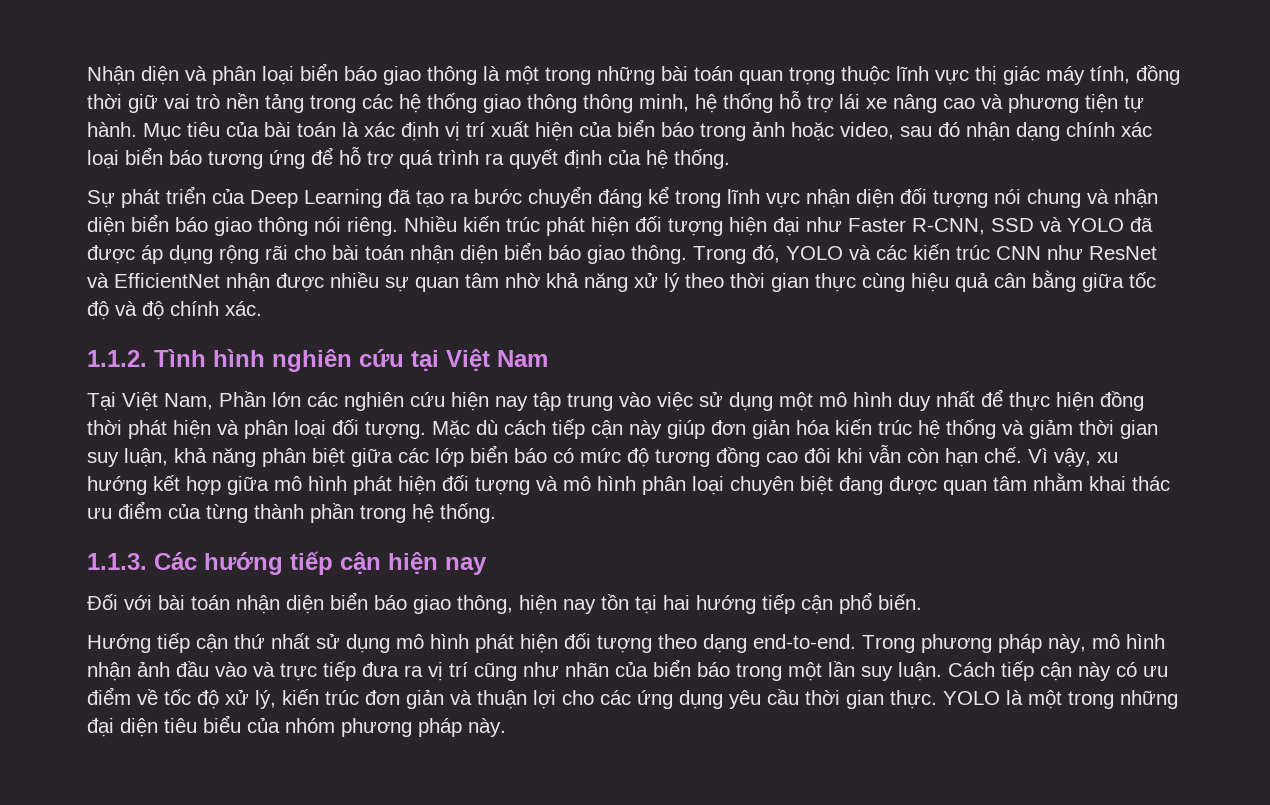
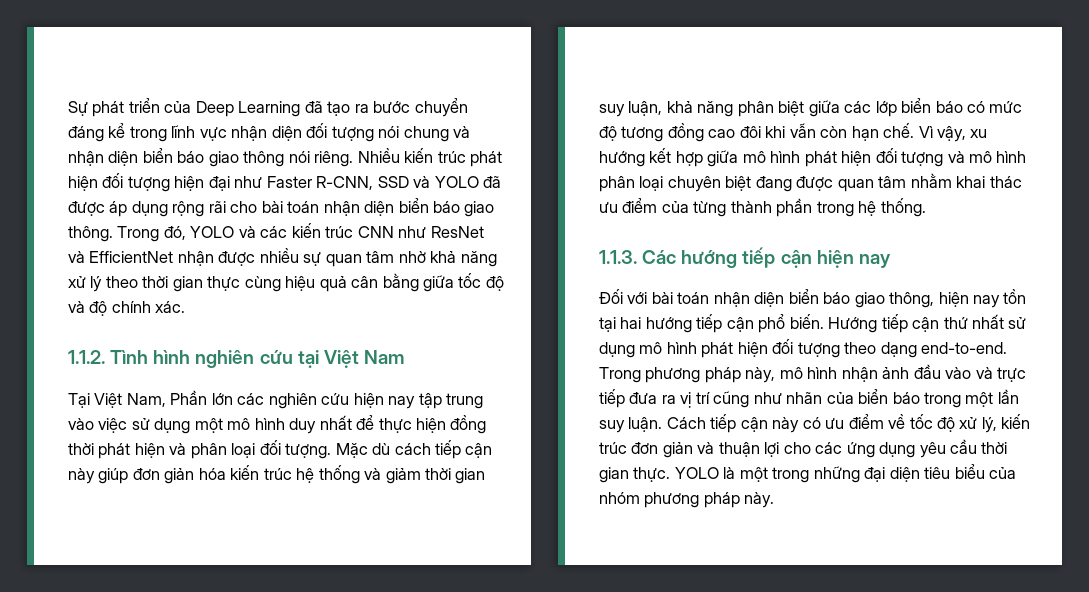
[87,63,1180,85] [87,91,1144,113] [87,119,1152,141] [87,147,730,169] Nhận diện và phân loại biển báo giao thông là một trong những bài toán quan trọng thuộc lĩnh vực thị giác máy tính, đồng thời giữ vai trò nền tảng trong các hệ thống giao thông thông minh, hệ thống hỗ trợ lái xe nâng cao và phương tiện tự hành. Mục tiêu của bài toán là xác định vị trí xuất hiện của biển báo trong ảnh hoặc video, sau đó nhận dạng chính xác loại biển báo tương ứng để hỗ trợ quá trình ra quyết định của hệ thống. // -> (68, 108) none
(922, 602) // -> (824, 321) none

